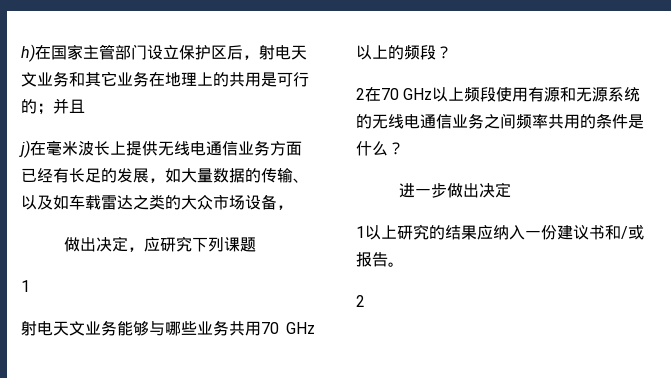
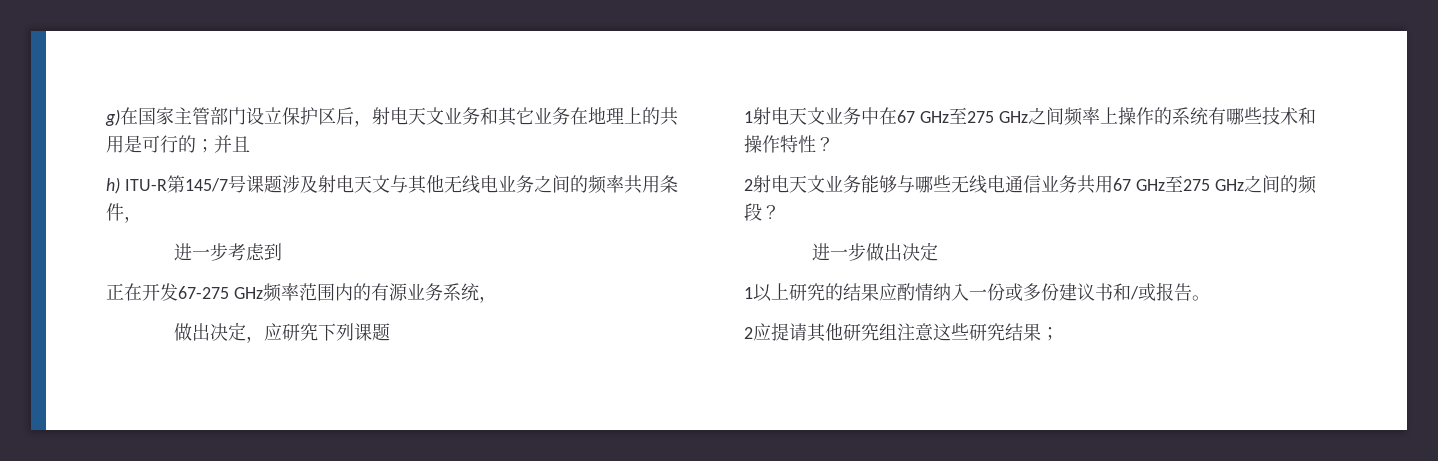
[21,44,35,62] h) -> [105,109,120,126] g)
[19,140,302,158] [21,168,309,183] [21,194,277,210] j)在毫米波长上提供无线电通信业务方面已经有长足的发展，如大量数据的传输、以及如车载雷达之类的大众市场设备 -> [106,175,678,194] [106,203,142,223] [174,243,283,261] [106,283,479,302] h) ITU-R第145/7号课题涉及射电天文与其他无线电业务之间的频率共用条件， // 进一步考虑到 // 正在开发67-275 GHz频率范围内的有源业务系统
(30, 286) // -> [753,107,1316,126] [744,135,834,153] [744,179,753,191] 射电天文业务中在67 GHz至275 GHz之间频率上操作的系统有哪些技术和操作特性？ // 2
[197,320,315,336] [356,45,452,60] [356,87,641,102] [356,113,644,129] [356,141,388,156] 业务共用70 GHz以上的频段？ // 2在70 GHz以上频段使用有源和无源系统的无线电通信业务之间频率共用的条件是什么 -> [951,175,1317,194] [744,203,762,221] 无线电通信业务共用67 GHz至275 GHz之间的频段
(493, 232) none -> [897,283,933,301] 酌情
(557, 232) none -> [1005,283,1059,301] 或多份
(365, 301) none -> [753,323,1059,342] 应提请其他研究组注意这些研究结果；

